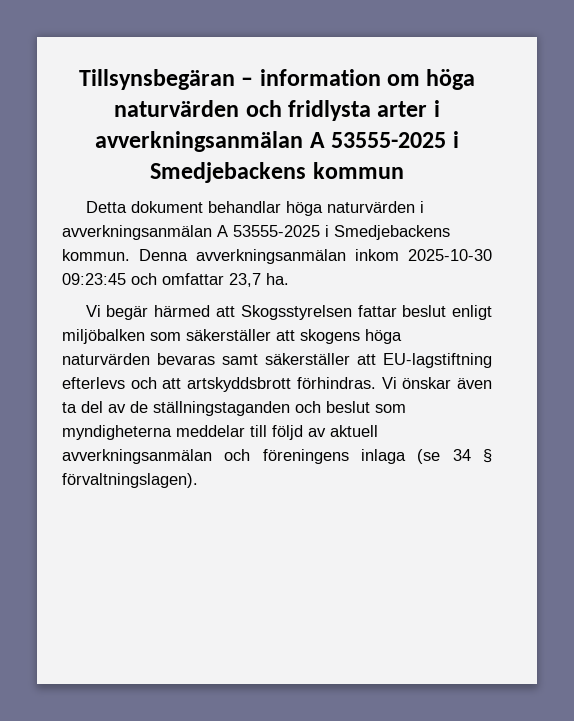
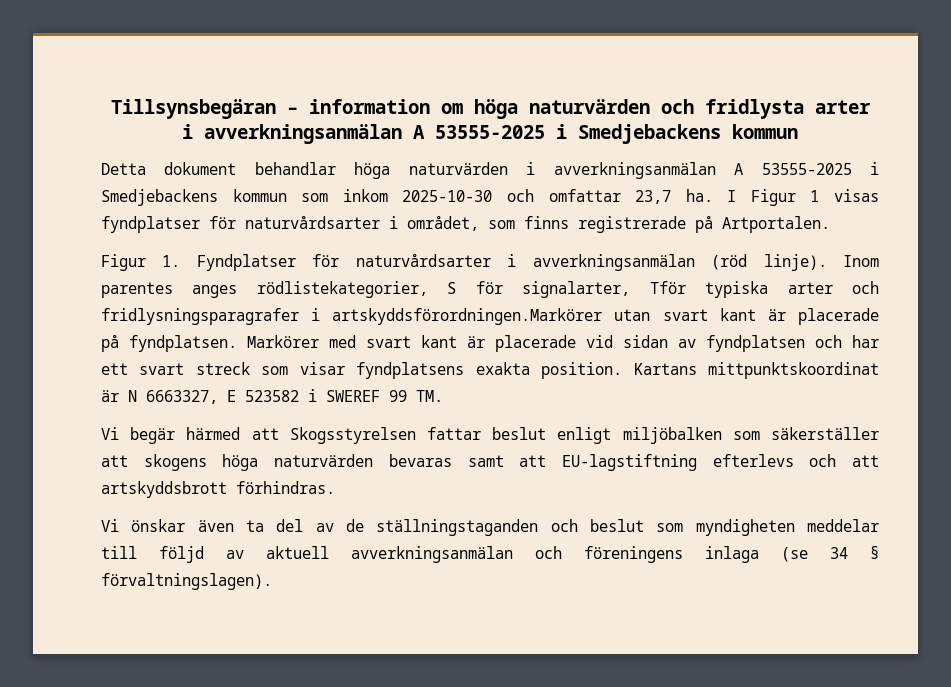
[62,249,346,264] kommun. Denna avverkningsanmälan -> [232,189,329,202] kommun som
[62,273,126,285] 09:23:45 -> (493, 196) none
(289, 279) none -> [727,189,880,206] [101,216,830,233] [101,254,880,271] [101,281,880,298] [101,308,879,325] [101,335,879,352] [101,362,880,379] [101,389,443,404] I Figur 1 visas fyndplatser för naturvårdsarter i området, som finns registrerade på Artportalen. // Figur 1. Fyndplatser för naturvårdsarter i avverkningsanmälan (röd linje). Inom parentes anges rödlistekategorier, S för signalarter, Tför typiska arter och fridlysningsparagrafer i artskyddsförordningen.Markörer utan svart kant är placerade på fyndplatsen. Markörer med svart kant är placerade vid sidan av fyndplatsen och har ett svart streck som visar fyndplatsens exakta position. Kartans mittpunktskoordinat är N 6663327, E 523582 i SWEREF 99 TM.
[265,353,350,365] säkerställer -> (504, 461) none
(376, 383) none -> (335, 487) //
[62,425,172,440] myndigheterna -> [695,519,795,536] myndigheten

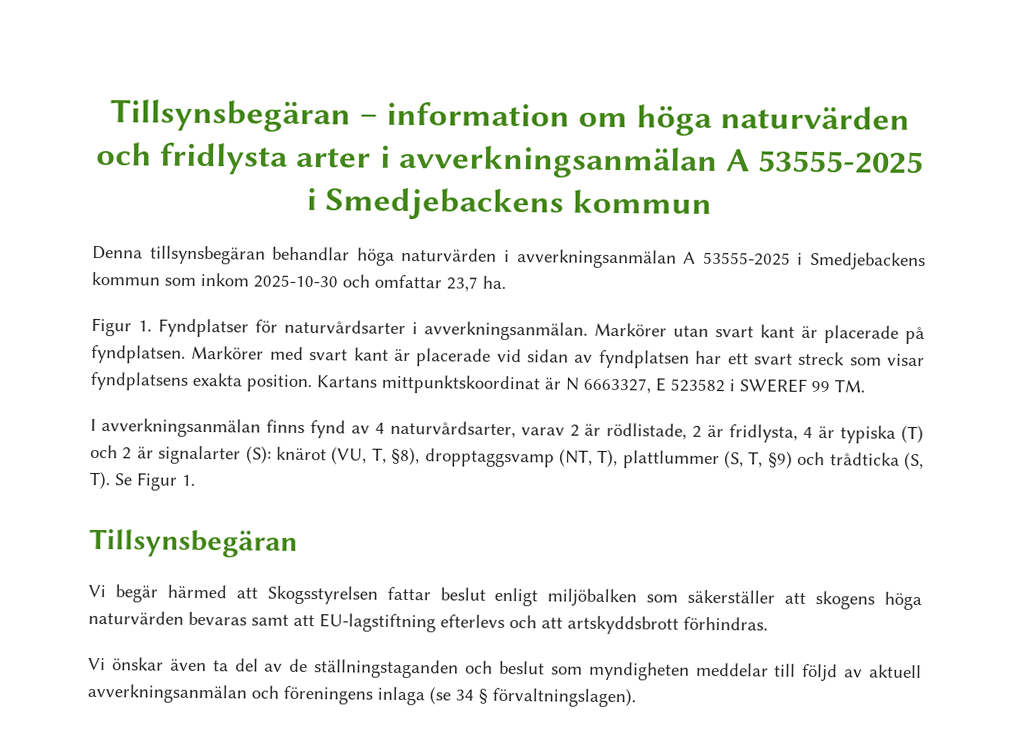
[101,162,237,175] Detta dokument -> [92,245,266,265] Denna tillsynsbegäran
[727,189,880,206] [101,216,830,233] I Figur 1 visas fyndplatser för naturvårdsarter i området, som finns registrerade på Artportalen. -> (506, 282) none
[532,254,880,271] [101,281,880,298] [101,308,603,325] avverkningsanmälan (röd linje). Inom parentes anges rödlistekategorier, S för signalarter, Tför typiska arter och fridlysningsparagrafer i artskyddsförordningen.Markörer -> [424,321,667,341] avverkningsanmälan. Markörer
[815,335,842,348] och -> (690, 359) none
(443, 396) none -> [90,418,925,444] [90,444,925,471] [89,470,195,491] [89,528,298,558] // I avverkningsanmälan finns fynd av 4 naturvårdsarter, varav 2 är rödlistade, 2 är fridlysta, 4 är typiska (T) och 2 är signalarter (S): knärot (VU, T, §8), dropptaggsvamp (NT, T), plattlummer (S, T, §9) och trådticka (S, T). Se Figur 1. // Tillsynsbegäran

